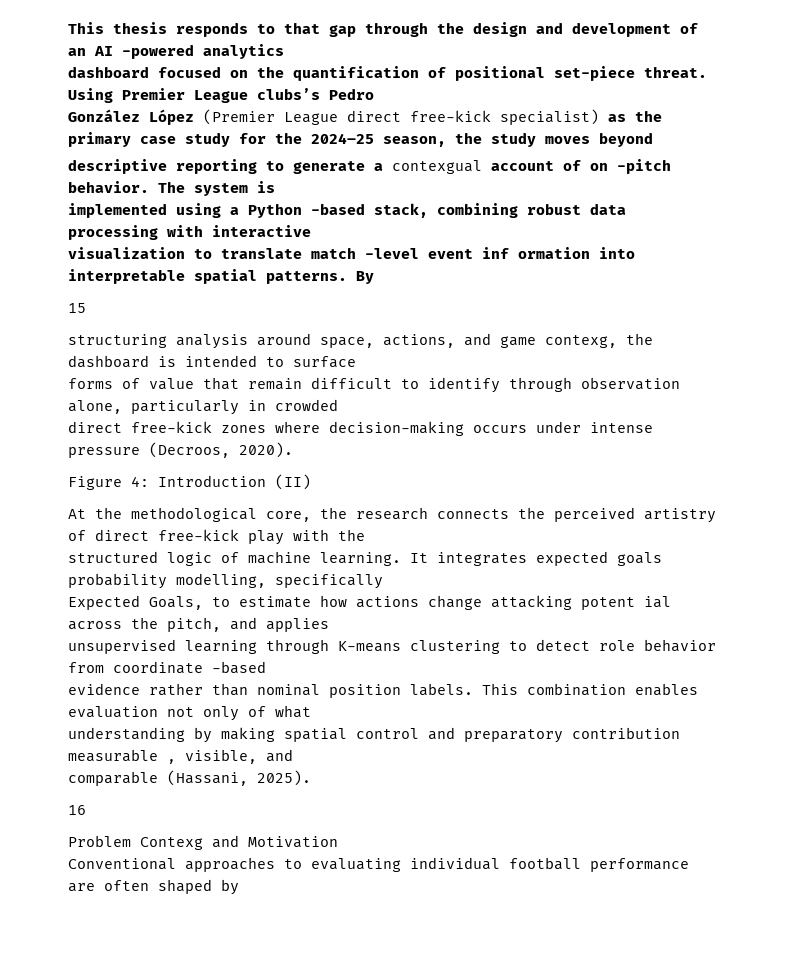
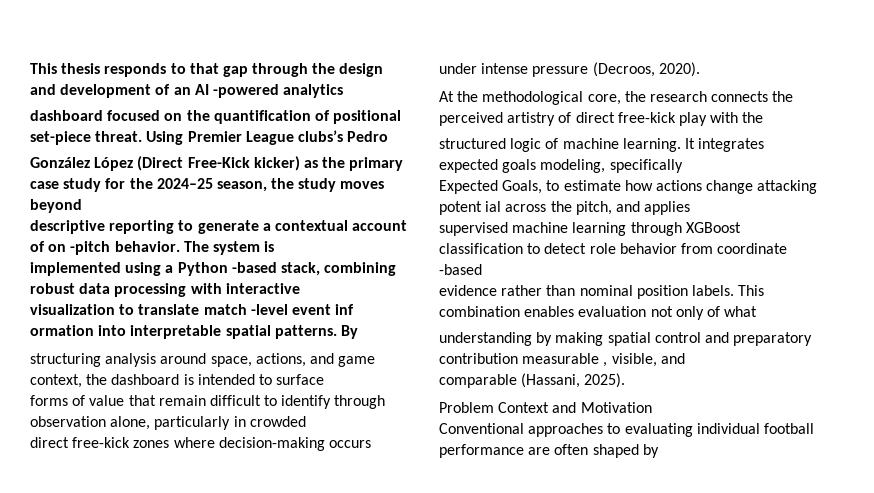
[203,109,599,125] (Premier League direct free-kick specialist) -> [137,156,300,171] (Direct Free-Kick kicker)
[392,160,482,174] contexgual -> [274,220,348,231] contextual
[68,303,86,313] // 15 -> (358, 332) none
[545,335,617,348] contexg, -> [30,374,82,388] context,
[68,474,311,490] // Figure 4: Introduction (II) -> (700, 69) none
[68,573,266,589] probability modelling, -> [540,159,606,173] modeling,
[68,639,500,654] unsupervised learning through K-means clustering -> [439,222,741,236] [439,243,523,254] supervised machine learning through XGBoost classification
[68,805,86,815] // 16 -> (626, 380) none
[140,837,203,850] Contexg -> [498,402,550,413] Context

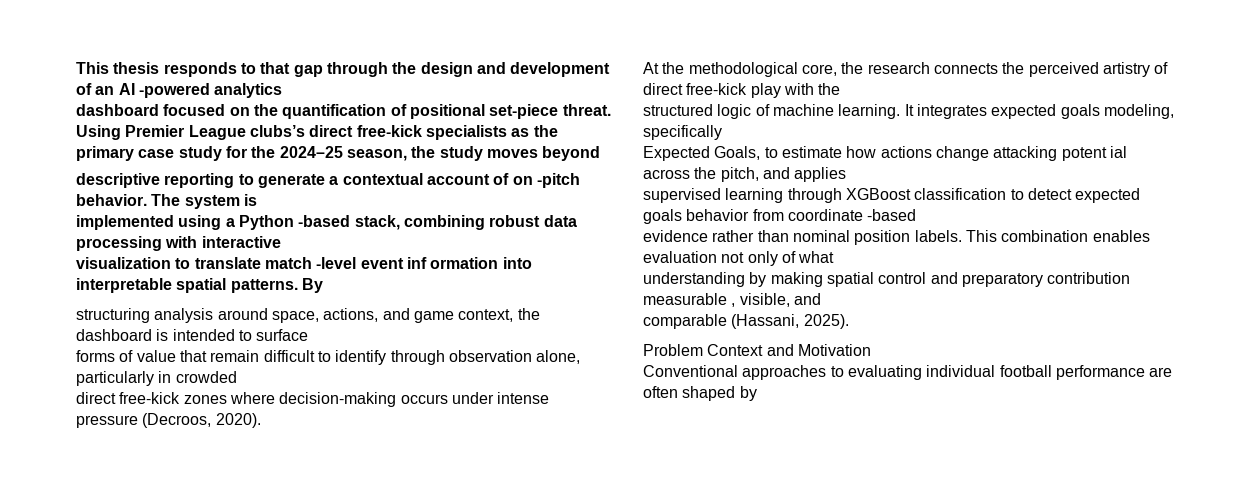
[347,131,389,142] [30,156,300,171] Pedro // González López (Direct Free-Kick kicker) -> [309,125,507,140] direct free-kick specialists
[512,222,569,233] machine -> (721, 195) none
[589,243,616,254] role -> [1075,188,1141,203] [643,209,682,224] expected goals

